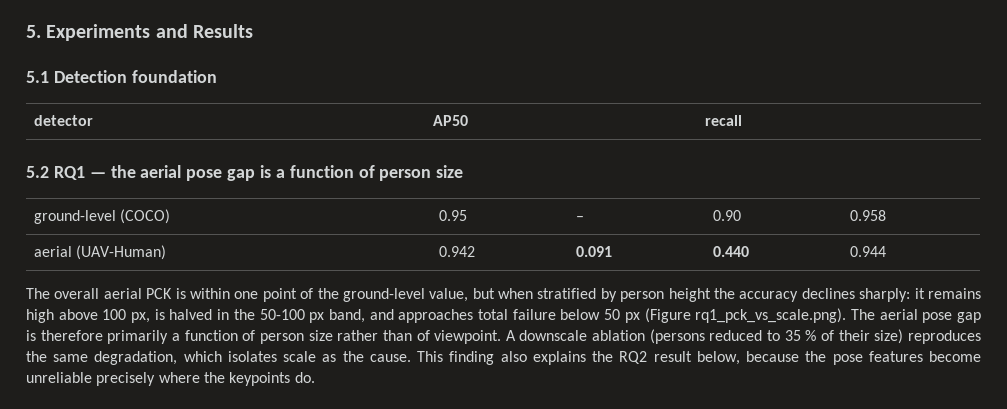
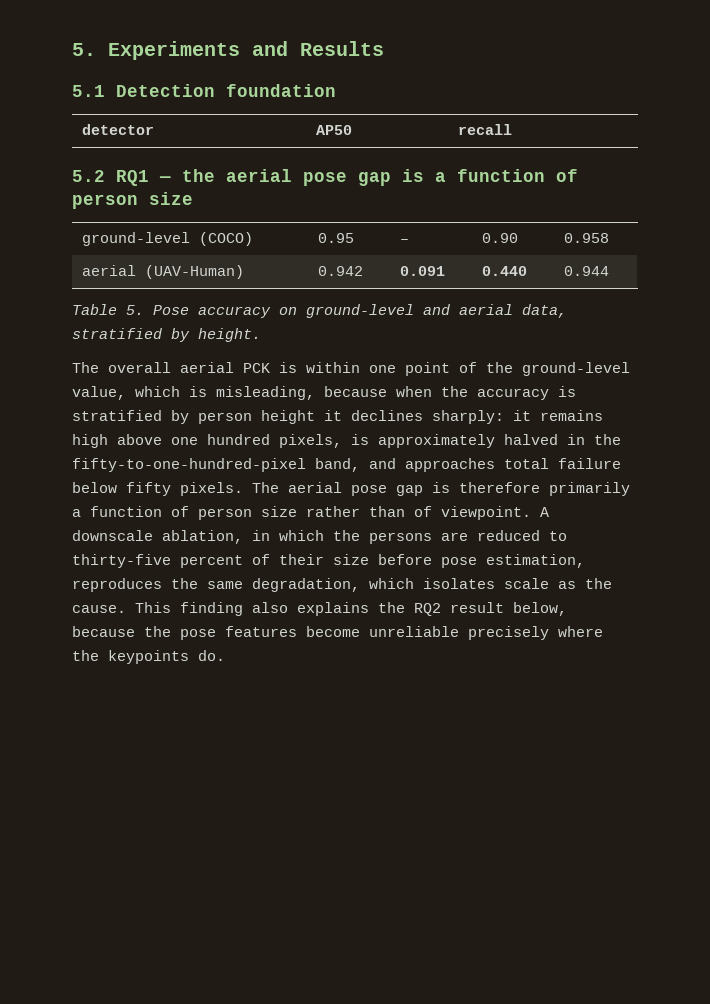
(886, 251) none -> [72,304,567,318] [72,328,261,342] // Table 5. Pose accuracy on ground-level and aerial data, stratified by height.
[472,288,534,299] but when -> [135,386,576,400] which is misleading, because when the accuracy is
[714,288,799,302] the accuracy -> [324,410,342,421] it
[102,309,165,323] 100 px, is -> [171,434,495,448] one hundred pixels, is approximately
[259,309,325,323] 50-100 px -> [72,458,306,472] fifty-to-one-hundred-pixel
[604,308,847,323] 50 px (Figure rq1_pck_vs_scale.png). -> [126,482,243,496] fifty pixels.
[592,329,904,344] ablation (persons reduced to 35 % of their size) -> [162,530,567,544] [72,554,585,568] ablation, in which the persons are reduced to thirty-five percent of their size before pose estimation,

